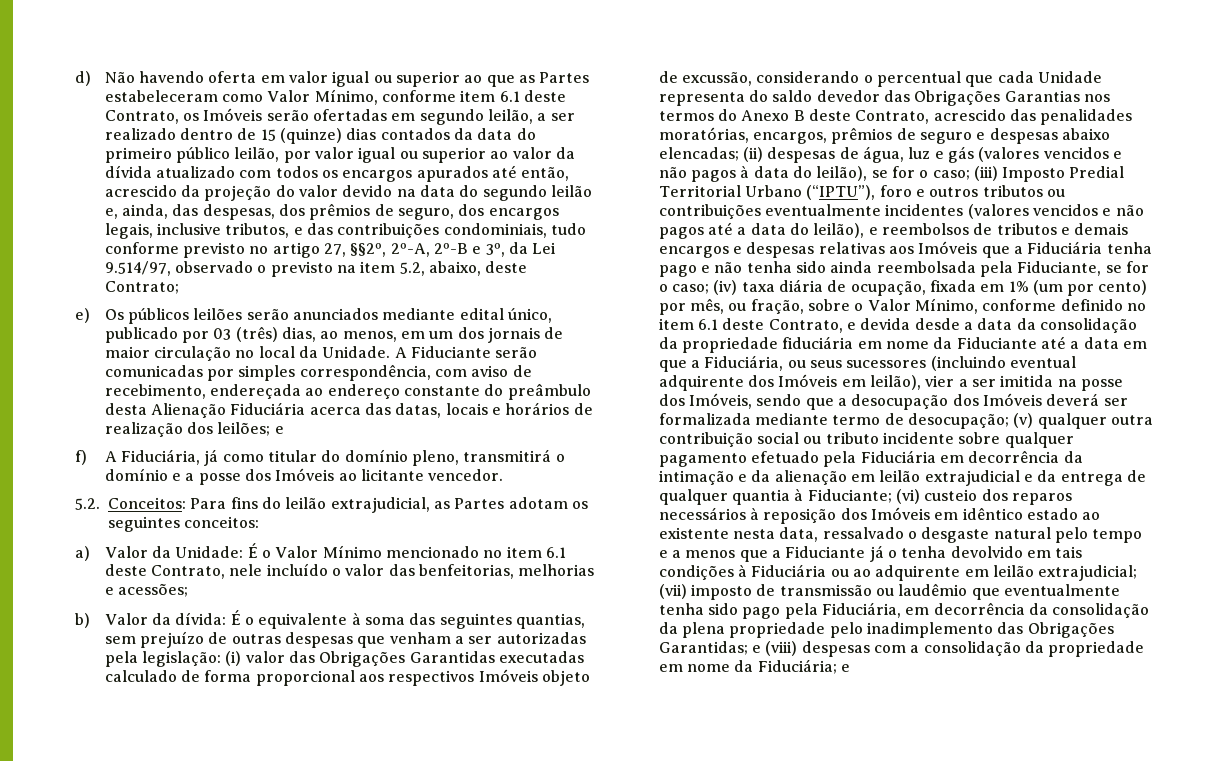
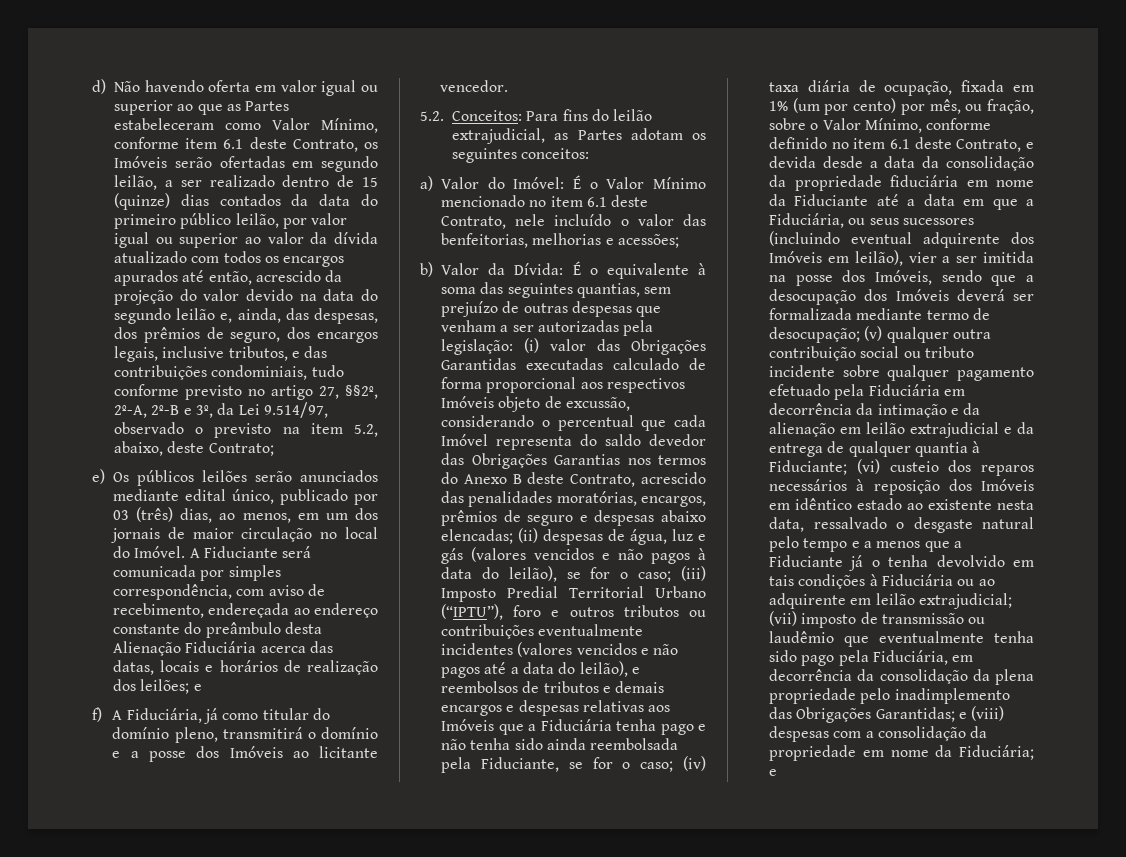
[298,346,538,358] [104,365,203,377] da Unidade. A Fiduciante serão comunicadas -> [113,546,312,558] [113,565,196,577] do Imóvel. A Fiduciante será comunicada
[151,546,244,558] da Unidade: -> [487,177,565,189] do Imóvel:
[175,612,227,625] dívida: -> [514,263,564,275] Dívida:
[1037,71,1102,83] Unidade -> [441,434,488,446] Imóvel

